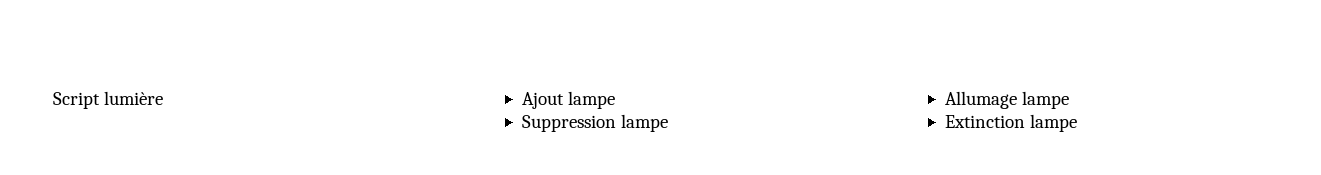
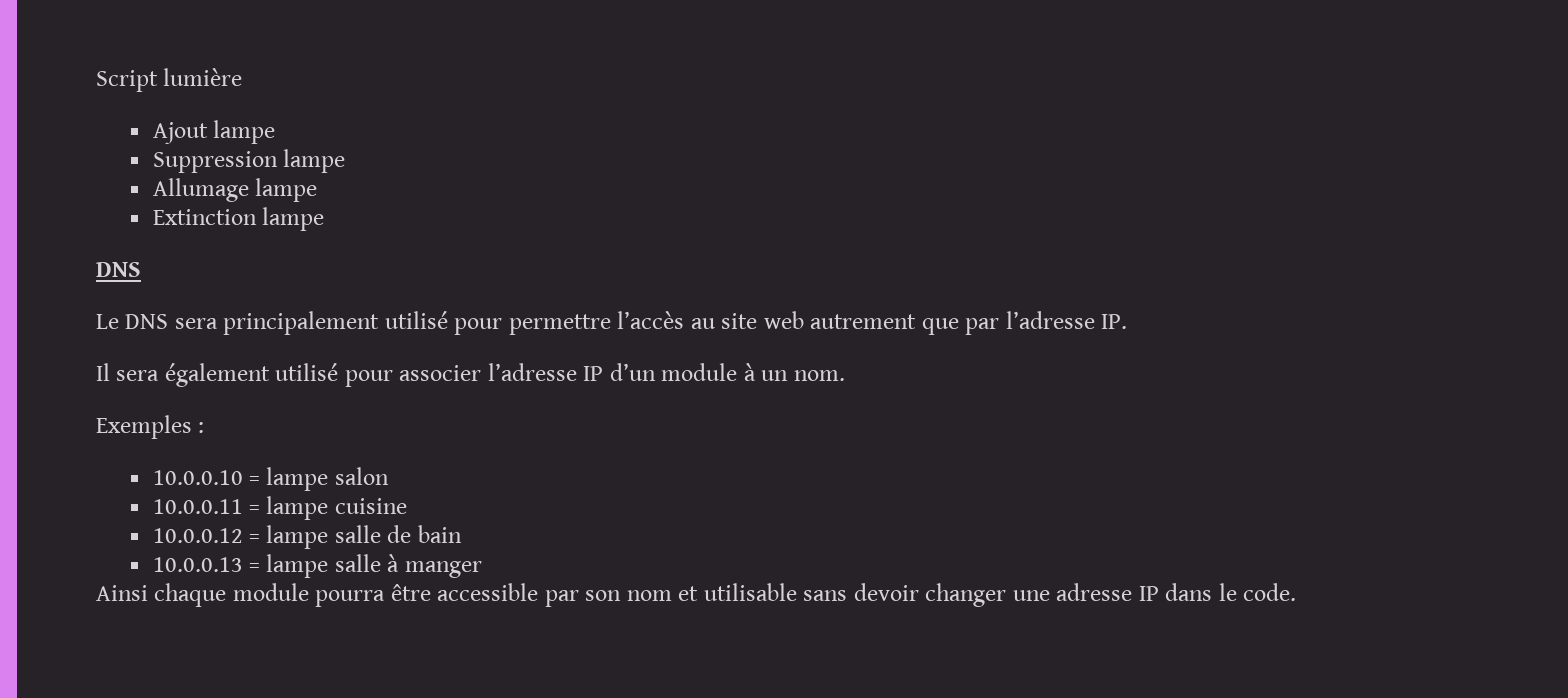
(1077, 123) none -> [96,262,141,277] [96,311,1128,335] [96,363,845,387] [96,415,205,439] [152,467,389,491] [152,496,407,520] [152,525,462,549] [152,554,482,578] [96,583,1297,607] // DNS // Le DNS sera principalement utilisé pour permettre l’accès au site web autrement que par l’adresse IP. // Il sera également utilisé pour associer l’adresse IP d’un module à un nom. // Exemples : // 10.0.0.10 = lampe salon // 10.0.0.11 = lampe cuisine // 10.0.0.12 = lampe salle de bain // 10.0.0.13 = lampe salle à manger // Ainsi chaque module pourra être accessible par son nom et utilisable sans devoir changer une adresse IP dans le code.

